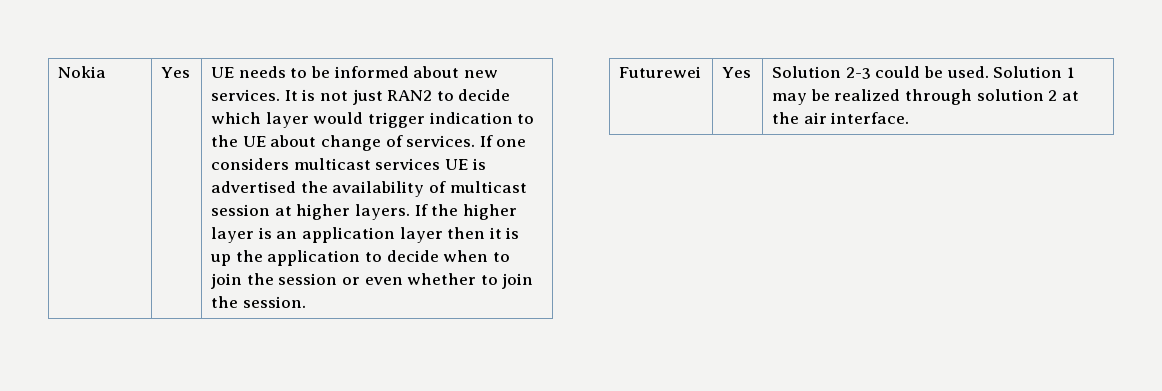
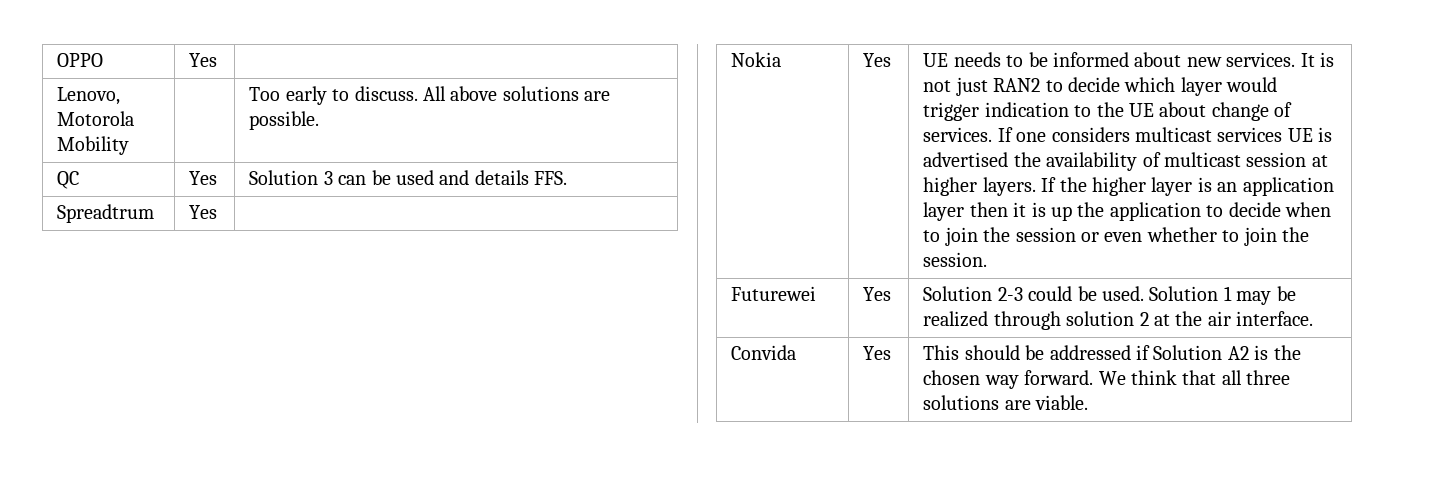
(58, 72) none -> [57,53,104,67] [189,53,218,67] [57,87,121,105] [57,111,135,126] [57,136,130,155] [249,86,611,105] [249,111,320,130] [57,171,80,189] [189,171,218,185] [249,170,568,185] [57,204,155,223] [189,205,218,219] OPPO | Yes | // Lenovo, Motorola Mobility | | Too early to discuss. All above solutions are possible. // QC | Yes | Solution 3 can be used and details FFS. // Spreadtrum | Yes | //
(910, 118) none -> [731,345,797,360] [863,346,892,360] [923,345,1301,360] [923,370,1291,389] [923,395,1089,410] // Convida | Yes | This should be addressed if Solution A2 is the chosen way forward. We think that all three solutions are viable.

